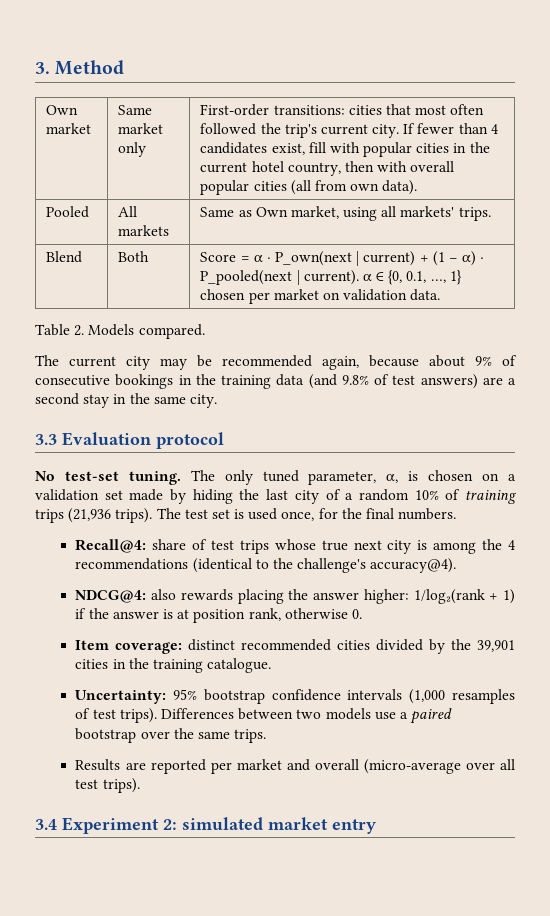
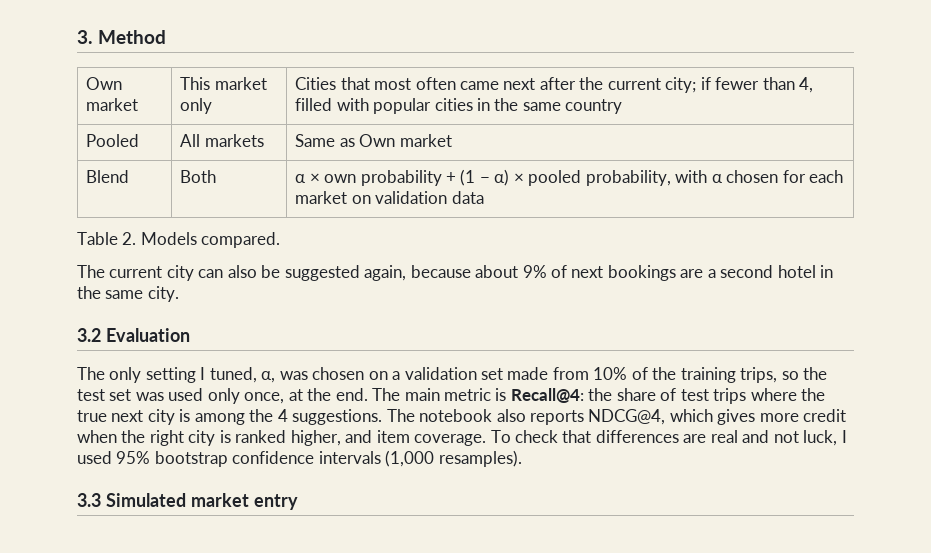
[118,105,153,115] Same -> [180,77,211,90] This
[200,104,485,116] [200,123,498,138] [200,142,326,155] First-order transitions: cities that most often followed the trip's current city. If fewer than 4 candidates exist, fill -> [295,77,814,93] [295,98,333,111] Cities that most often came next after the current city; if fewer than 4, filled
[200,161,455,176] [200,180,418,195] current hotel country, then with overall popular cities (all from own data). -> [522,99,623,114] same country
[290,206,491,221] [46,251,83,263] [118,251,150,262] [200,251,485,266] [200,270,462,285] [200,289,270,304] market, using all markets' trips. // Blend | Both | Score = α · P_own(next | current) + (1 − α) · P_pooled(next | current). α ∈ {0, 0.1, …, 1} chosen per -> [399,134,452,147] [86,170,130,183] [180,170,217,183] [295,169,843,186] market // Blend | Both | α × own probability + (1 − α) × pooled probability, with α chosen for each
[410,289,441,301] data. -> [451,191,484,204] data
[160,355,312,370] may be recommended -> [198,265,360,281] can also be suggested
[35,374,478,389] consecutive bookings in the training data (and 9.8% of test answers) -> [571,265,676,281] next bookings
[83,394,110,408] stay -> [777,265,816,278] hotel
[35,434,57,445] 3.3 -> [77,328,101,342] 3.2
[156,432,224,449] [35,470,419,485] protocol // No test-set tuning. The only tuned parameter, α, is -> [77,367,308,383] // The only setting I tuned, α, was
[170,489,516,504] [35,508,457,523] [75,539,147,553] by hiding the last city of a random 10% of training trips (21,936 trips). The test set is used once, for the final numbers. // Recall@4: -> [552,367,828,383] [77,388,613,404] from 10% of the training trips, so the test set was used only once, at the end. The main metric is Recall@4: the
[274,539,316,550] whose -> [750,388,826,401] where the
[75,558,457,573] [75,589,515,604] [75,608,362,623] [75,639,515,654] [75,658,272,673] [75,690,167,704] recommendations (identical to the challenge's accuracy@4). // NDCG@4: also rewards placing the answer higher: 1/log₂(rank + 1) if the answer is at position rank, otherwise 0. // Item coverage: distinct recommended cities divided by the 39,901 cities in the training catalogue. // Uncertainty: -> [292,409,847,425] [77,430,847,446] [77,451,112,464] suggestions. The notebook also reports NDCG@4, which gives more credit when the right city is ranked higher, and item coverage. To check that differences are real and not luck, I used
[451,689,515,704] [75,708,453,724] [75,728,267,743] [75,759,516,774] [75,778,140,793] [35,817,263,834] resamples of test trips). Differences between two models use a paired bootstrap over the same trips. // Results are reported per market and overall (micro-average over all test trips). // 3.4 Experiment 2: simulated -> [438,450,522,467] [77,493,186,507] resamples). // 3.3 Simulated

